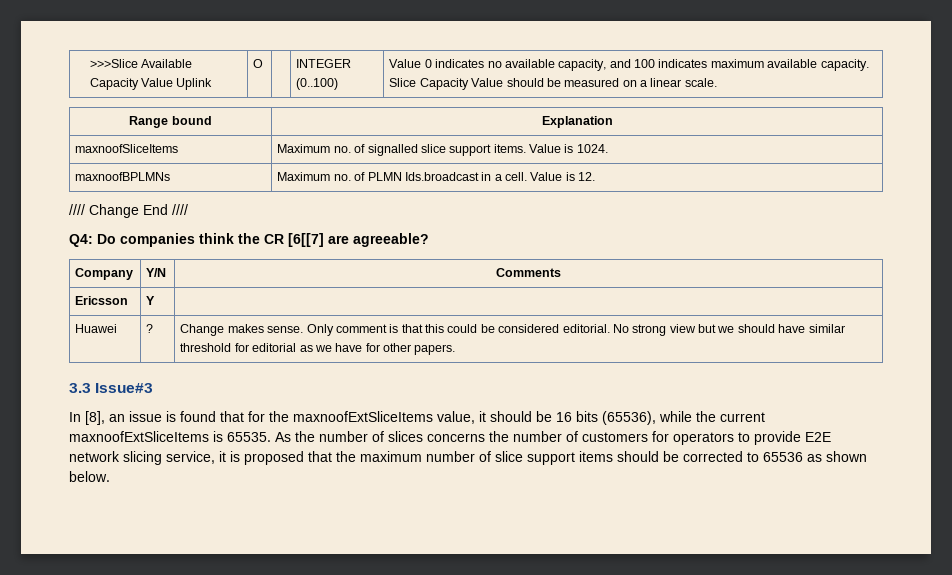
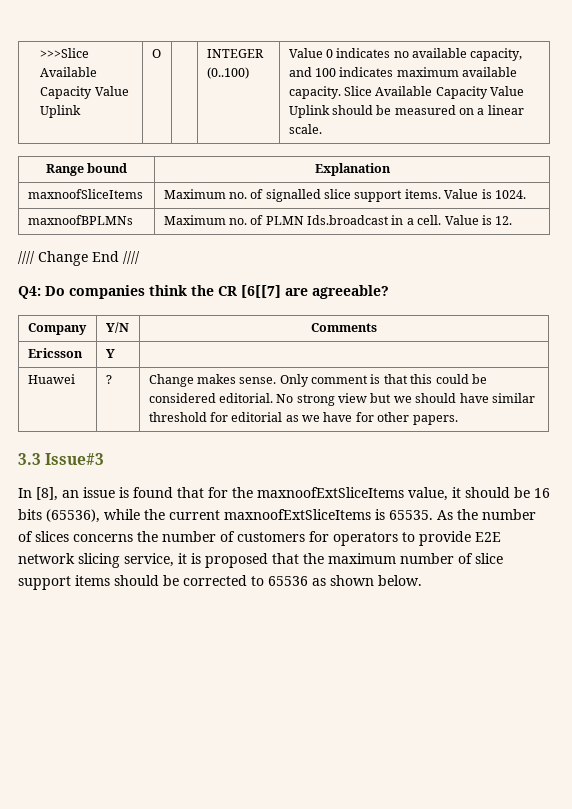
[419,78,504,90] Capacity Value -> [375,86,525,99] [288,105,330,118] Available Capacity Value Uplink

